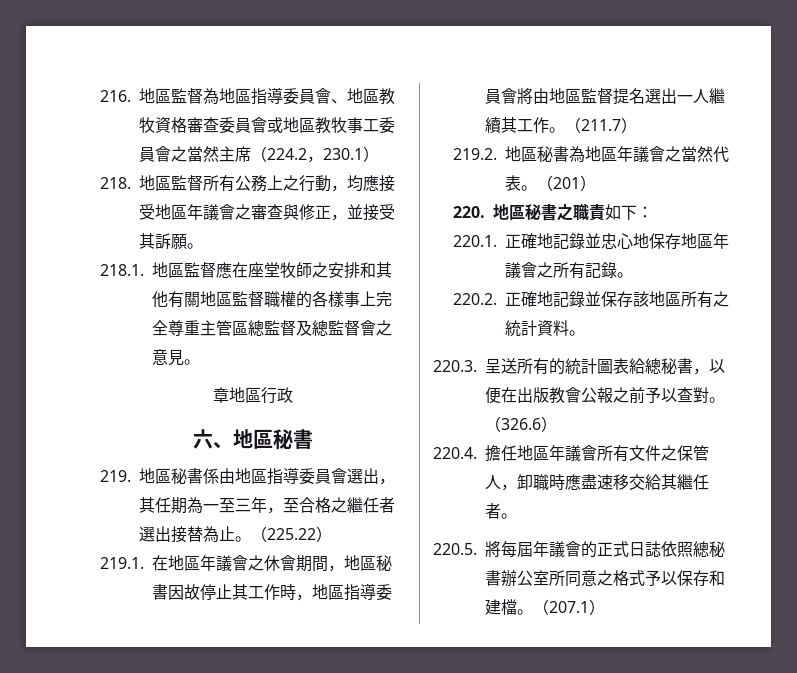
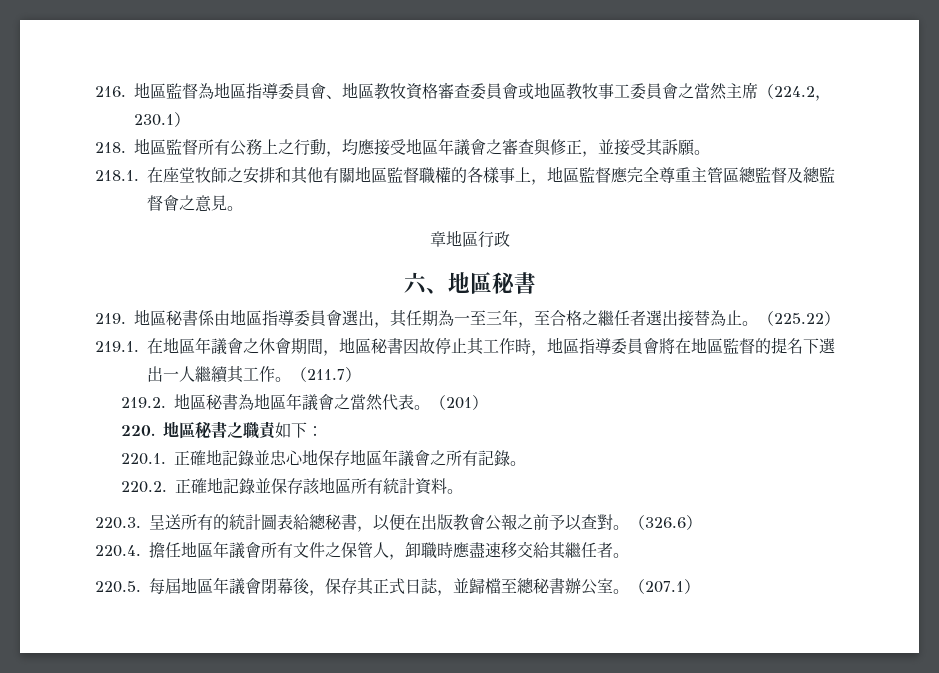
[152,262,232,278] 地區監督應 -> (139, 175) none
(376, 298) none -> [531,166,628,185] ，地區監督應
[533,88,645,105] 由地區監督提名 -> [675,337,819,354] 在地區監督的提名下
[712,291,729,307] 之 -> (383, 486) none
[485,541,725,558] [485,570,725,587] [485,599,517,615] 將每屆年議會的正式日誌依照總秘書辦公室所同意之格式予以保存和建檔 -> [149,577,613,596] 每屆地區年議會閉幕後，保存其正式日誌，並歸檔至總秘書辦公室

